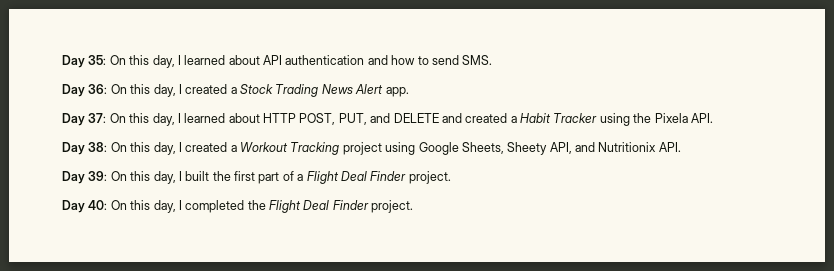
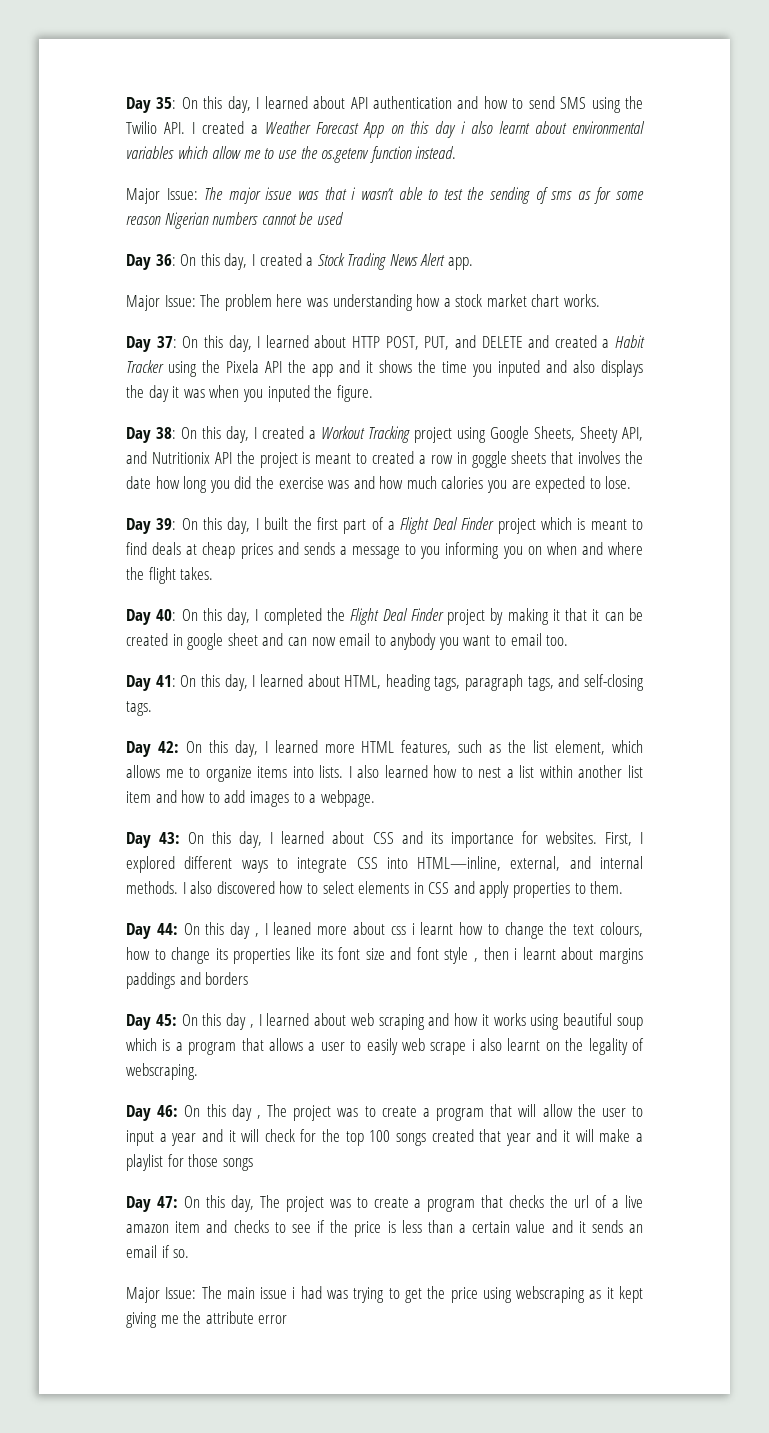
[462,55,493,65] SMS. -> [560,96,643,113] [126,121,645,138] [126,146,457,163] [126,187,644,204] [126,212,343,229] SMS using the Twilio API. I created a Weather Forecast App on this day i also learnt about environmental variables which allow me to use the os.getenv function instead. // Major Issue: The major issue was that i wasn’t able to test the sending of sms as for some reason Nigerian numbers cannot be used
(409, 92) none -> [126,294,601,311] // Major Issue: The problem here was understanding how a stock market chart works.
[690,113,713,123] API. -> [264,360,643,377] [126,385,373,402] API the app and it shows the time you inputed and also displays the day it was when you inputed the figure.
[658,142,681,152] API. -> [214,451,643,468] [126,476,632,493] API the project is meant to created a row in goggle sheets that involves the date how long you did the exercise was and how much calories you are expected to lose.
[408,171,451,184] project. -> [497,517,643,534] [126,542,643,559] [126,567,214,584] project which is meant to find deals at cheap prices and sends a message to you informing you on when and where the flight takes.
[371,200,414,213] project. -> [447,608,643,625] [126,633,569,650] [126,674,645,691] [126,701,152,716] [126,740,643,757] [126,765,643,782] [126,790,375,807] [126,831,643,848] [126,856,643,873] [126,881,624,898] [126,922,643,939] [126,947,643,964] [126,972,249,989] [126,1013,643,1030] [126,1038,645,1055] [126,1063,198,1080] [126,1104,644,1121] [126,1129,644,1146] [126,1154,253,1171] [126,1195,644,1212] [126,1220,644,1237] [126,1245,190,1258] [126,1286,643,1303] [126,1311,288,1328] project by making it that it can be created in google sheet and can now email to anybody you want to email too. // Day 41: On this day, I learned about HTML, heading tags, paragraph tags, and self-closing tags. // Day 42: On this day, I learned more HTML features, such as the list element, which allows me to organize items into lists. I also learned how to nest a list within another list item and how to add images to a webpage. // Day 43: On this day, I learned about CSS and its importance for websites. First, I explored different ways to integrate CSS into HTML—inline, external, and internal methods. I also discovered how to select elements in CSS and apply properties to them. // Day 44: On this day , I leaned more about css i learnt how to change the text colours, how to change its properties like its font size and font style , then i learnt about margins paddings and borders // Day 45: On this day , I learned about web scraping and how it works using beautiful soup which is a program that allows a user to easily web scrape i also learnt on the legality of webscraping. // Day 46: On this day , The project was to create a program that will allow the user to input a year and it will check for the top 100 songs created that year and it will make a playlist for those songs // Day 47: On this day, The project was to create a program that checks the url of a live amazon item and checks to see if the price is less than a certain value and it sends an email if so. // Major Issue: The main issue i had was trying to get the price using webscraping as it kept giving me the attribute error

